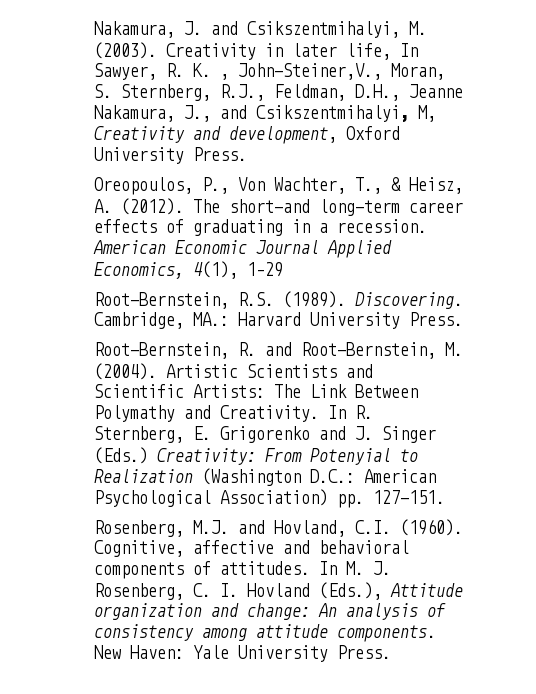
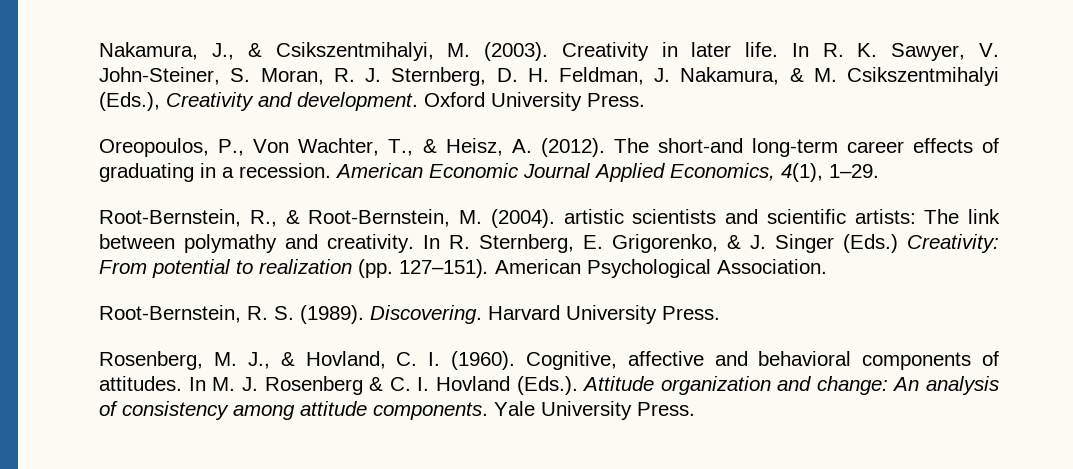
[93,21,238,38] Nakamura, J. and -> [99,42,262,60] Nakamura, J., &
[345,43,418,60] [93,63,445,80] [93,84,463,101] [93,105,436,122] life, In Sawyer, R. K. , John-Steiner,V., Moran, S. Sternberg, R.J., Feldman, D.H., Jeanne Nakamura, J., and Csikszentmihalyi, M, -> [745,42,999,61] [99,67,1000,86] [99,92,161,111] life. In R. K. Sawyer, V. John-Steiner, S. Moran, R. J. Sternberg, D. H. Feldman, J. Nakamura, & M. Csikszentmihalyi (Eds.),
[228,126,337,144] development, -> [297,92,419,111] development.
[246,262,283,277] [93,291,463,309] [93,312,463,329] [93,342,463,359] [93,363,373,380] [93,384,418,398] [93,405,319,422] 1–29 // Root-Bernstein, R.S. (1989). Discovering. Cambridge, MA.: Harvard University Press. // Root-Bernstein, R. and Root-Bernstein, M. (2004). Artistic Scientists and Scientific Artists: The Link Between Polymathy and Creativity. -> [829,164,880,178] [99,209,1001,228] [99,234,415,253] 1–29. // Root-Bernstein, R., & Root-Bernstein, M. (2004). artistic scientists and scientific artists: The link between polymathy and creativity.
[219,426,346,443] Grigorenko and -> [612,234,742,253] Grigorenko, &
[309,448,418,465] [93,468,436,486] [93,489,445,508] [93,520,391,537] Potenyial to Realization (Washington D.C.: American Psychological Association) pp. 127-151. // Rosenberg, M.J. and Hovland, C.I. -> [152,259,828,278] [99,305,721,324] [99,351,441,370] potential to realization (pp. 127–151). American Psychological Association. // Root-Bernstein, R. S. (1989). Discovering. Harvard University Press. // Rosenberg, M. J., & Hovland, C. I.
[93,583,184,600] Rosenberg, -> [264,376,384,395] Rosenberg &
[318,582,382,600] (Eds.), -> [516,376,578,395] (Eds.).
[93,645,184,659] New Haven: -> (489, 411) none

